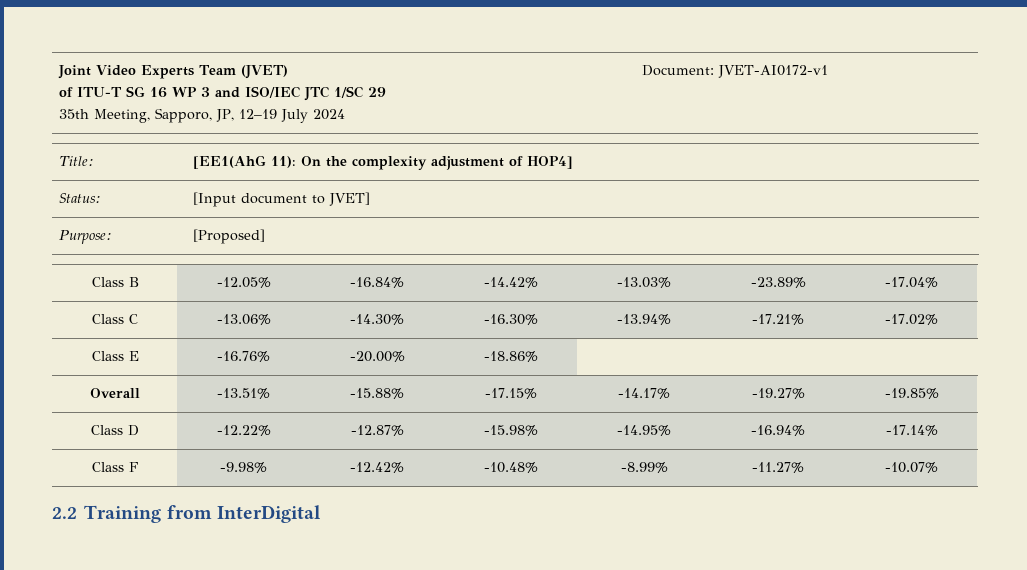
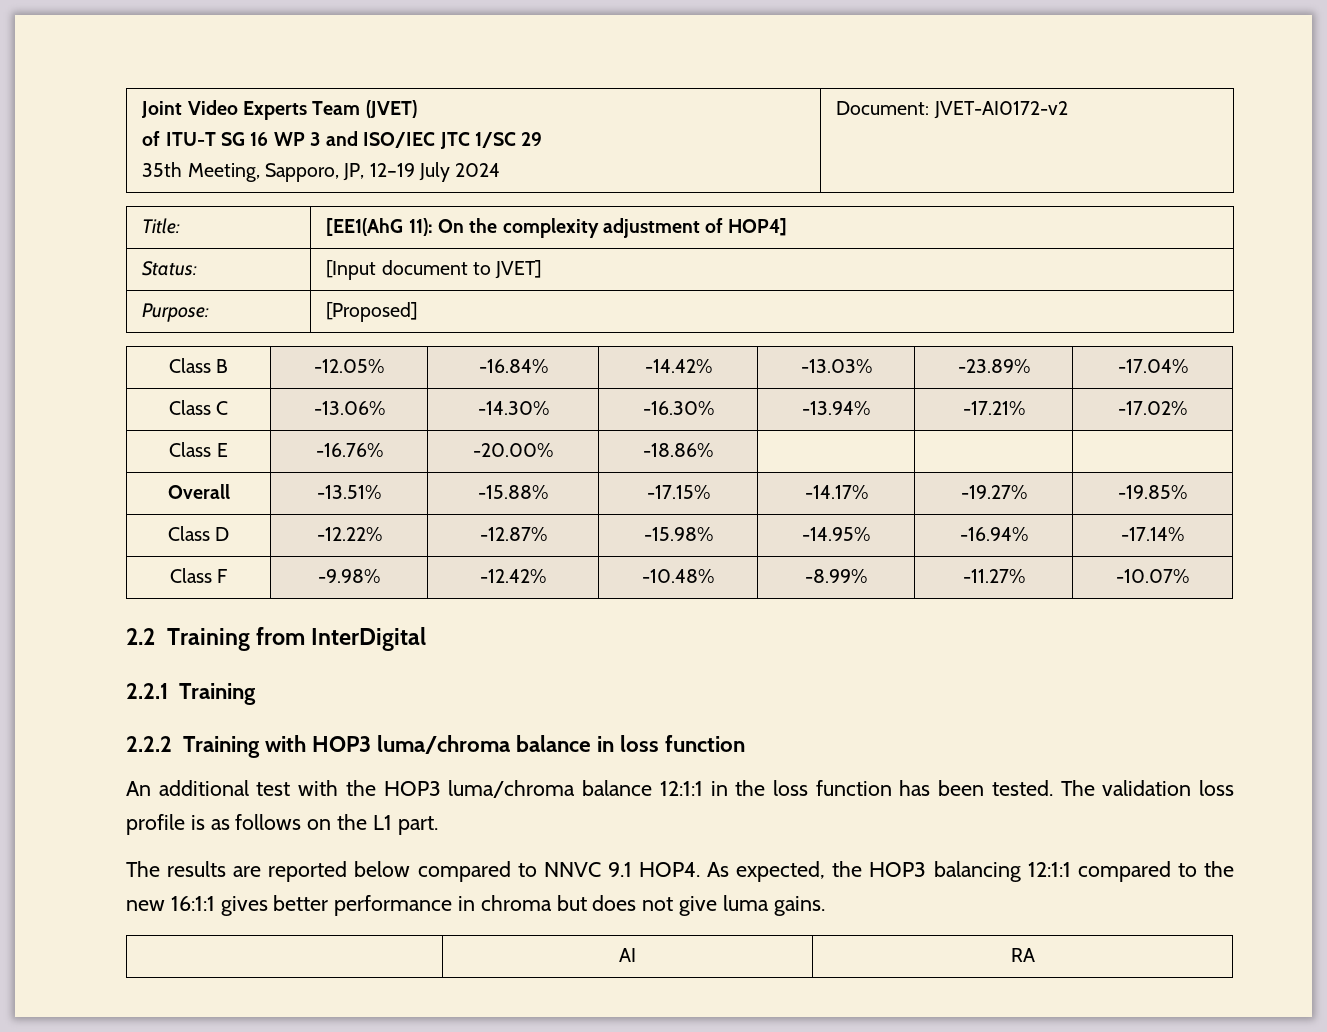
[717,65,828,78] JVET-AI0172-v1 -> [933,101,1068,119] JVET-AI0172-v2
(321, 514) none -> [126,683,256,705] [126,735,746,758] [126,780,1234,798] [126,814,438,835] [126,861,1234,882] [126,895,825,916] [619,948,636,962] [1010,948,1035,962] // 2.2.1 Training // 2.2.2 Training with HOP3 luma/chroma balance in loss function // An additional test with the HOP3 luma/chroma balance 12:1:1 in the loss function has been tested. The validation loss profile is as follows on the L1 part. // The results are reported below compared to NNVC 9.1 HOP4. As expected, the HOP3 balancing 12:1:1 compared to the new 16:1:1 gives better performance in chroma but does not give luma gains. // | AI | RA

